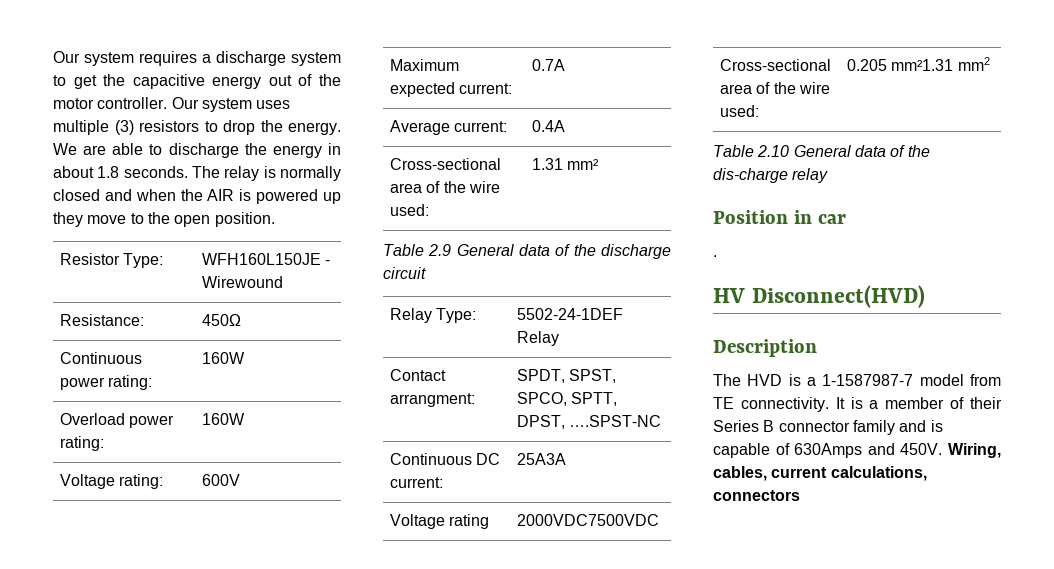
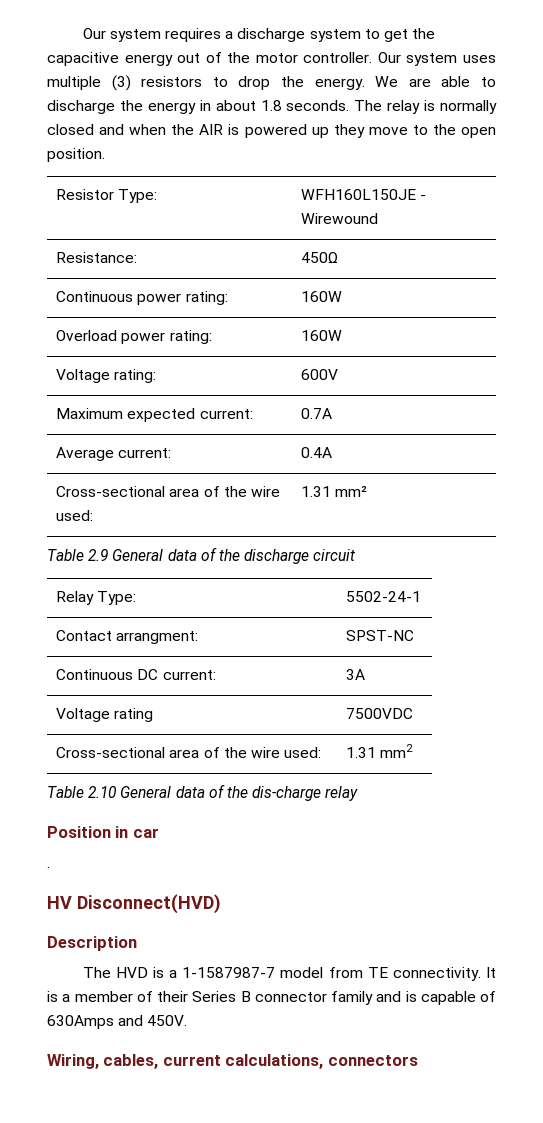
[516,308,623,320] [516,331,559,346] 5502-24-1DEF Relay -> [346,591,422,602] 5502-24-1
[516,369,617,383] [516,392,618,406] [516,415,662,429] SPDT, SPST, SPCO, SPTT, DPST, ….SPST-NC -> [346,630,415,641] SPST-NC
[516,453,566,465] 25A3A -> [346,669,366,680] 3A
[516,514,659,526] [719,59,831,71] [719,82,830,94] [719,105,759,117] [846,59,954,71] 2000VDC7500VDC // Cross-sectional area of the wire used: | 0.205 mm²1.31 -> [346,708,414,719] [56,747,322,758] [346,747,377,758] 7500VDC // Cross-sectional area of the wire used: | 1.31
(943, 449) none -> (188, 1020) //

